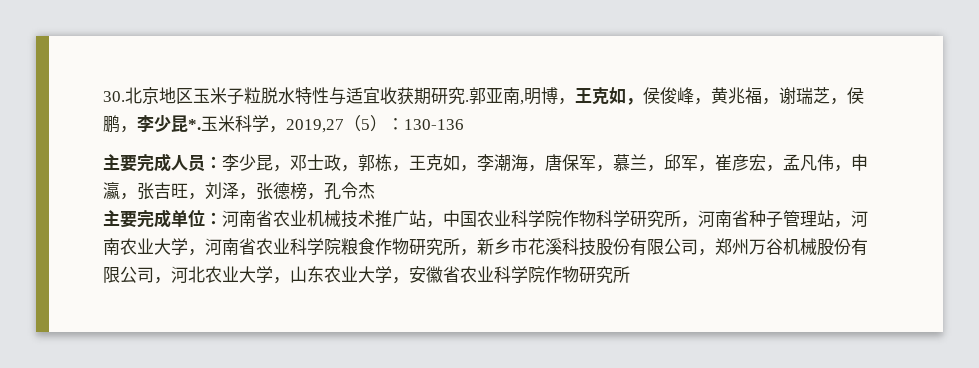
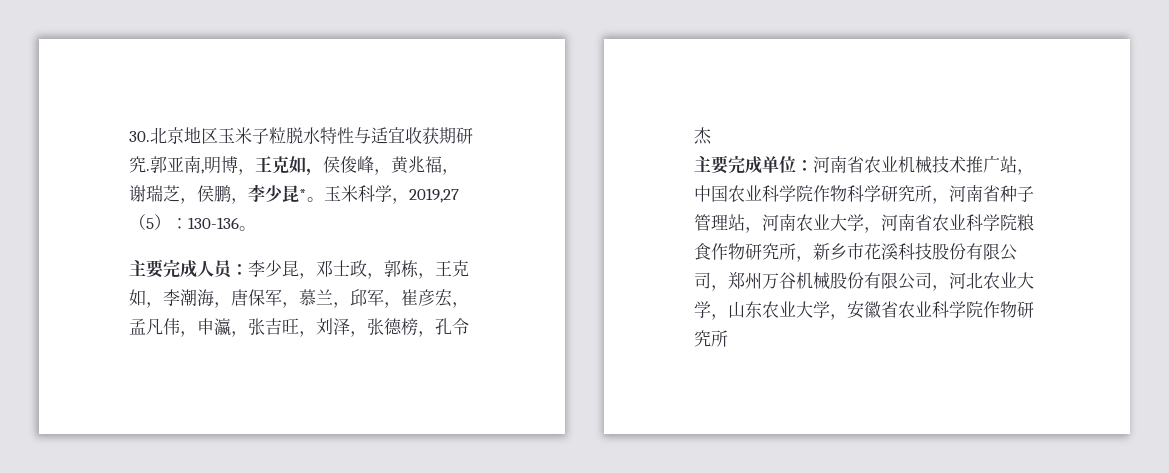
[188,119,201,130] *. -> [299,189,324,202] *。
(464, 124) none -> [239,226,256,231] 。

